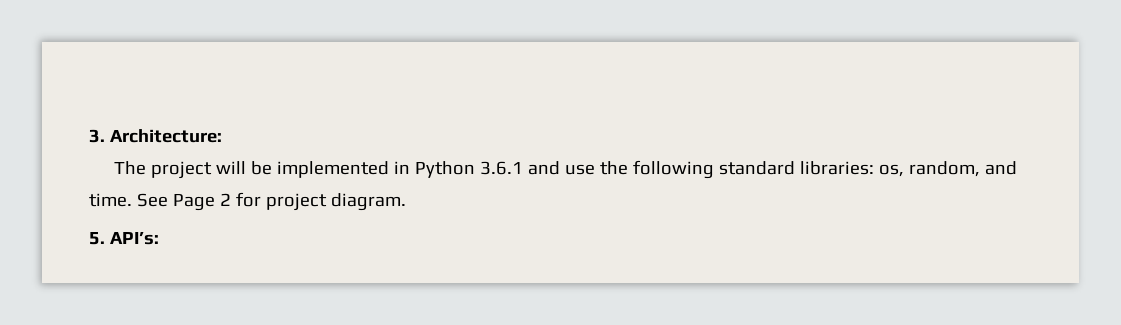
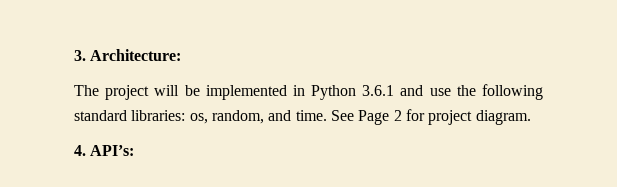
[89,232,105,245] 5. -> [74,145,86,156] 4.

